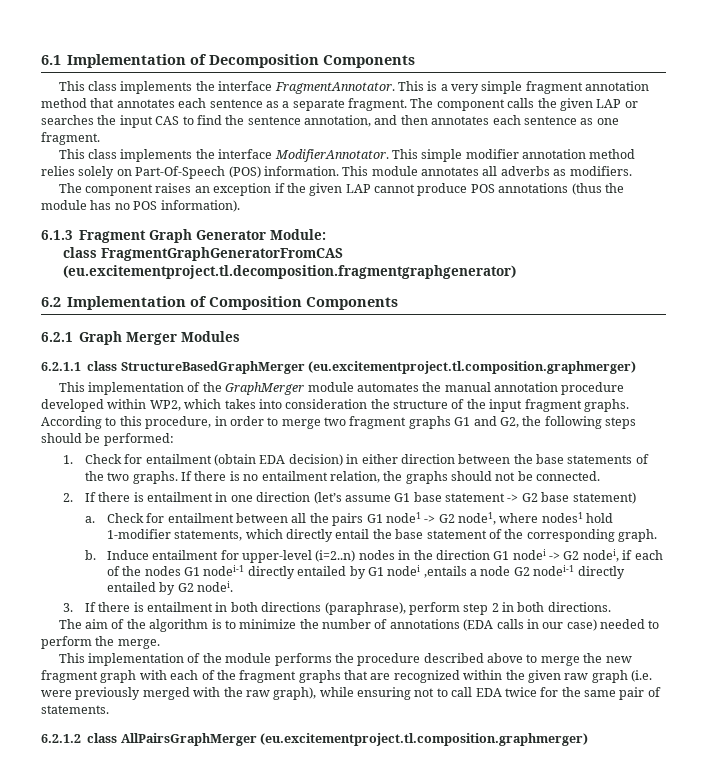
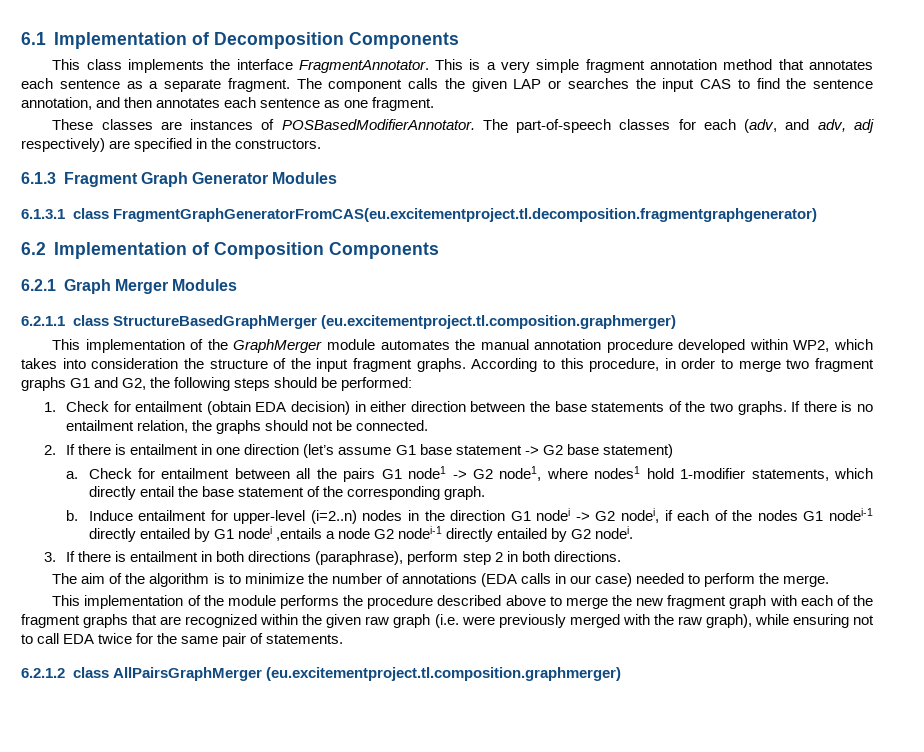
[58,149,636,162] [41,166,632,179] [58,183,624,196] [41,200,240,212] This class implements the interface ModifierAnnotator. This simple modifier annotation method relies solely on Part-Of-Speech (POS) information. This module annotates all adverbs as modifiers. // The component raises an exception if the given LAP cannot produce POS annotations (thus the module has no POS information). -> [52,119,875,133] [21,138,322,152] These classes are instances of POSBasedModifierAnnotator. The part-of-speech classes for each (adv, and adv, adj respectively) are specified in the constructors.
[270,229,327,240] [62,247,343,261] [62,265,516,279] Module: // class FragmentGraphGeneratorFromCAS (eu.excitementproject.tl.decomposition.fragmentgraphgenerator) -> [272,172,338,184] [21,208,817,222] Modules // 6.1.3.1 class FragmentGraphGeneratorFromCAS(eu.excitementproject.tl.decomposition.fragmentgraphgenerator)

